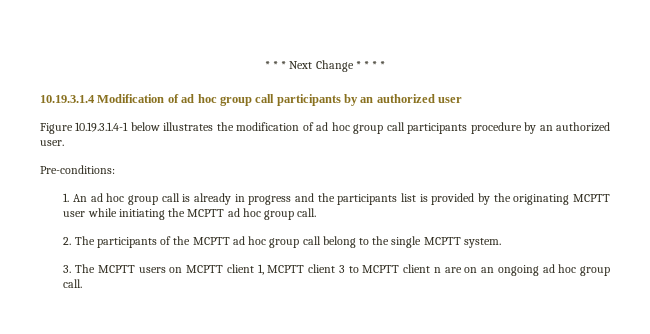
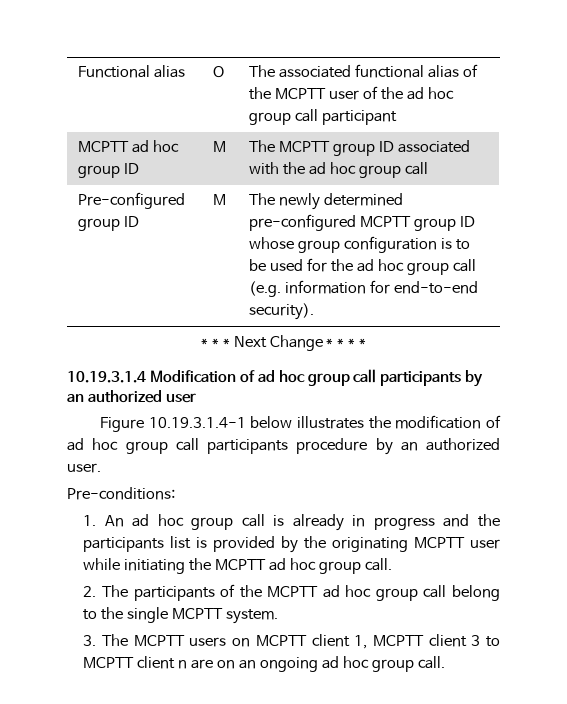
(264, 65) none -> [78,65,186,78] [213,66,225,78] [249,64,478,78] [249,86,454,100] [249,109,397,125] [78,140,179,153] [78,163,140,178] [213,141,227,152] [249,140,470,156] [249,162,428,178] [78,192,186,209] [78,216,140,231] [213,194,227,205] [249,193,403,210] [249,214,475,231] [249,236,470,253] [249,258,476,275] [249,280,478,297] [249,303,315,320] Functional alias | O | The associated functional alias of the MCPTT user of the ad hoc group call participant // MCPTT ad hoc group ID | M | The MCPTT group ID associated with the ad hoc group call // Pre-configured group ID | M | The newly determined pre-configured MCPTT group ID whose group configuration is to be used for the ad hoc group call (e.g. information for end-to-end security). //

